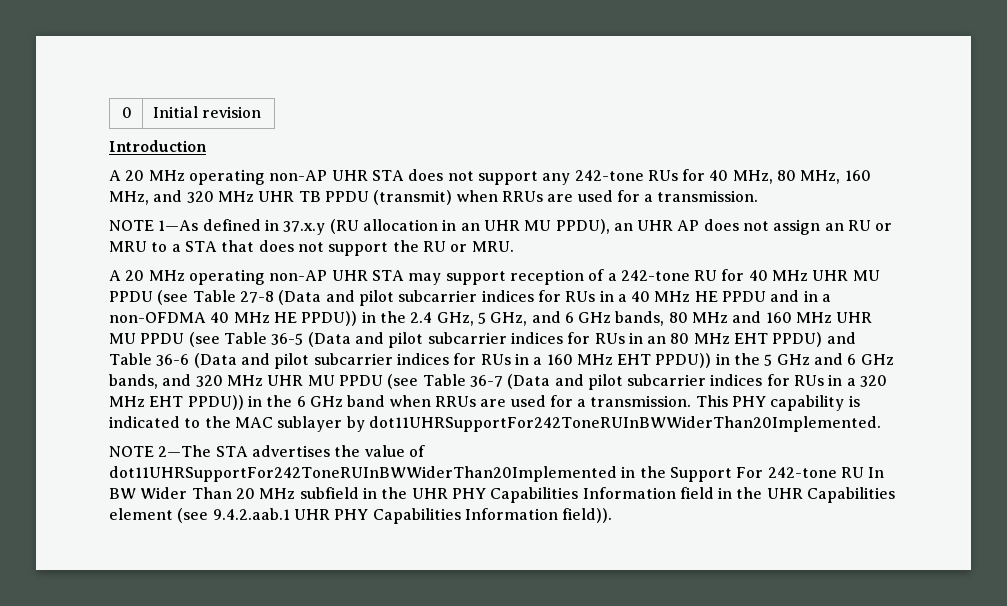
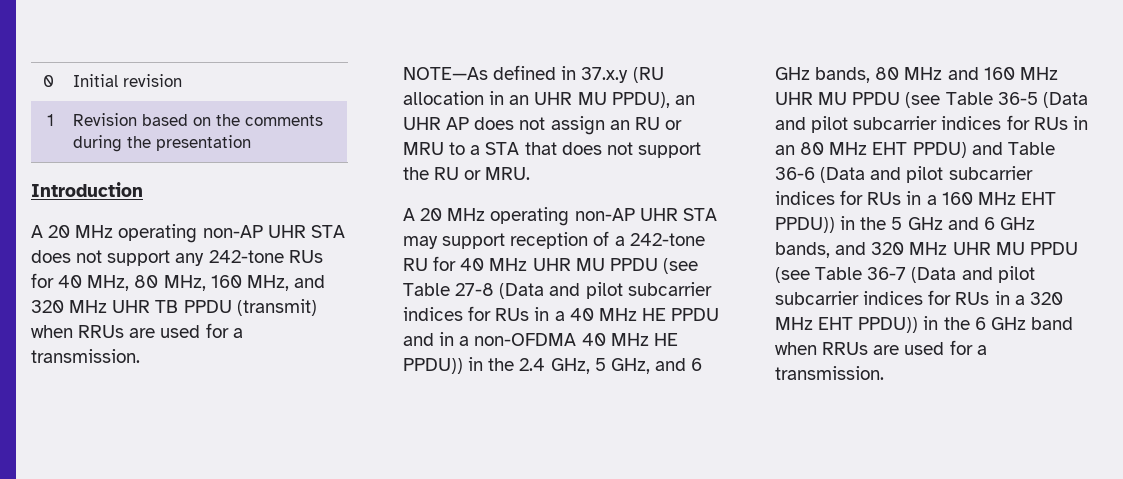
(262, 112) none -> [46,114,54,126] [73,113,324,126] [73,135,252,152] // 1 | Revision based on the comments during the presentation
[109,220,199,231] NOTE 1—As -> [403,67,488,80] NOTE—As
[695,395,860,411] [109,416,881,432] [109,445,425,457] [109,466,885,482] [109,487,896,503] [109,508,613,524] This PHY capability is indicated to the MAC sublayer by dot11UHRSupportFor242ToneRUInBWWiderThan20Implemented. // NOTE 2—The STA advertises the value of dot11UHRSupportFor242ToneRUInBWWiderThan20Implemented in the Support For 242-tone RU In BW Wider Than 20 MHz subfield in the UHR PHY Capabilities Information field in the UHR Capabilities element (see 9.4.2.aab.1 UHR PHY Capabilities Information field)). -> (884, 373) none

